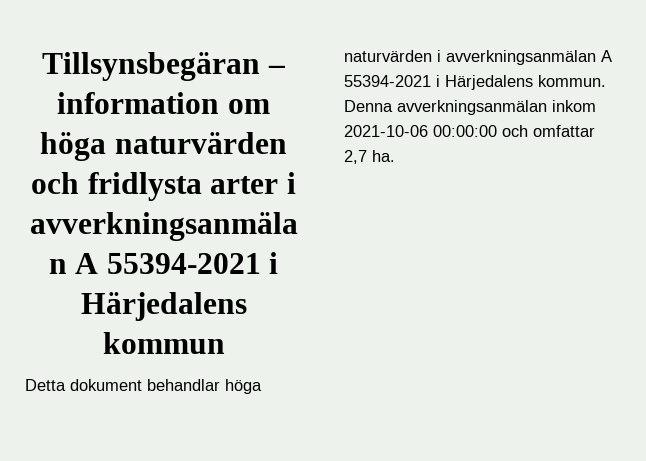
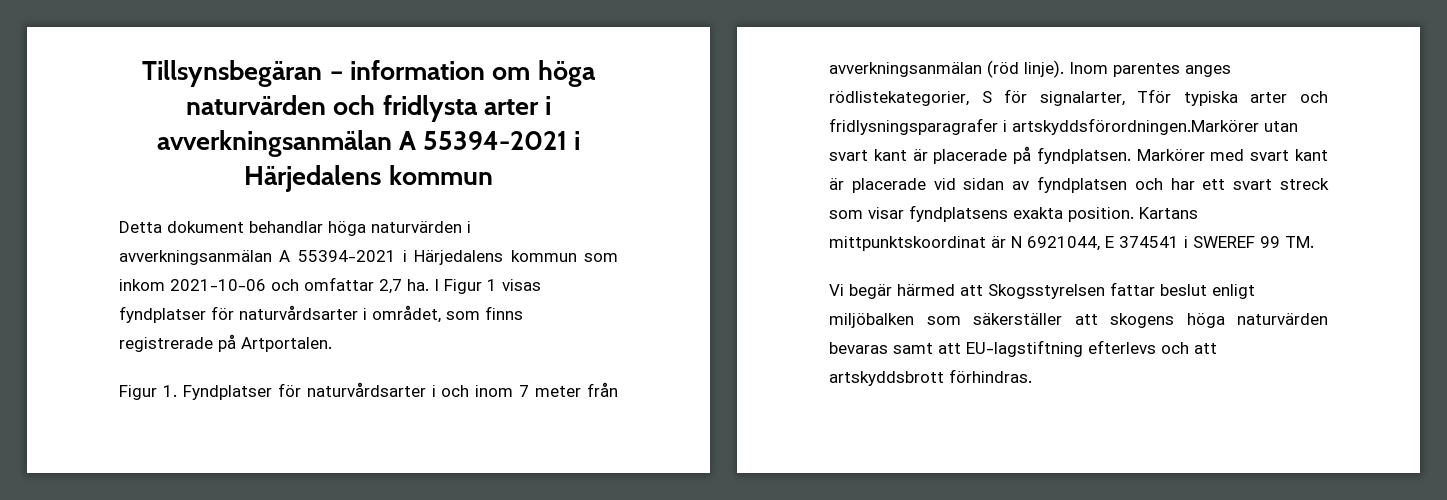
[538,75,606,87] [344,100,547,115] kommun. Denna avverkningsanmälan -> [510,250,618,262] kommun som
[433,125,497,137] 00:00:00 -> (266, 285) none
(395, 156) none -> [434,279,541,294] [119,305,523,323] [119,334,332,352] [119,382,618,400] [829,60,1231,78] [829,89,1328,106] [829,118,1298,135] [829,146,1328,164] [829,176,1329,193] [829,205,1198,222] [829,236,1314,251] [829,282,1255,299] [829,313,1328,328] [829,340,1217,357] [829,369,1032,386] I Figur 1 visas fyndplatser för naturvårdsarter i området, som finns registrerade på Artportalen. // Figur 1. Fyndplatser för naturvårdsarter i och inom 7 meter från avverkningsanmälan (röd linje). Inom parentes anges rödlistekategorier, S för signalarter, Tför typiska arter och fridlysningsparagrafer i artskyddsförordningen.Markörer utan svart kant är placerade på fyndplatsen. Markörer med svart kant är placerade vid sidan av fyndplatsen och har ett svart streck som visar fyndplatsens exakta position. Kartans mittpunktskoordinat är N 6921044, E 374541 i SWEREF 99 TM. // Vi begär härmed att Skogsstyrelsen fattar beslut enligt miljöbalken som säkerställer att skogens höga naturvärden bevaras samt att EU-lagstiftning efterlevs och att artskyddsbrott förhindras.

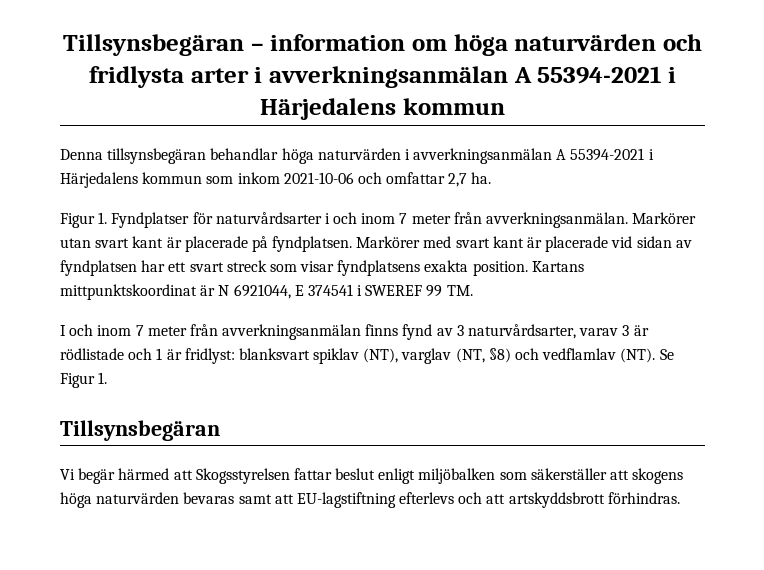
[119,221,244,233] Detta dokument -> [60,148,207,164] Denna tillsynsbegäran
[434,279,541,294] [119,305,523,323] [119,334,332,352] I Figur 1 visas fyndplatser för naturvårdsarter i området, som finns registrerade på Artportalen. -> (492, 178) none
[829,60,1231,78] [829,89,1328,106] [829,118,1259,135] avverkningsanmälan (röd linje). Inom parentes anges rödlistekategorier, S för signalarter, Tför typiska arter och fridlysningsparagrafer i artskyddsförordningen.Markörer -> [486,212,697,228] avverkningsanmälan. Markörer
[1134,178,1163,190] och -> (137, 268) none
(1314, 242) none -> [60,324,649,340] [60,348,674,364] [60,372,108,388] [60,420,220,441] // I och inom 7 meter från avverkningsanmälan finns fynd av 3 naturvårdsarter, varav 3 är rödlistade och 1 är fridlyst: blanksvart spiklav (NT), varglav (NT, §8) och vedflamlav (NT). Se Figur 1. // Tillsynsbegäran

